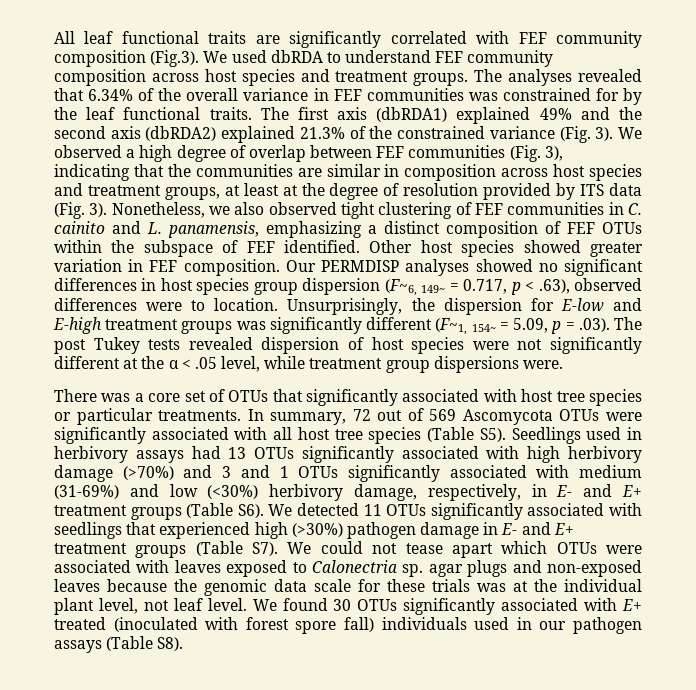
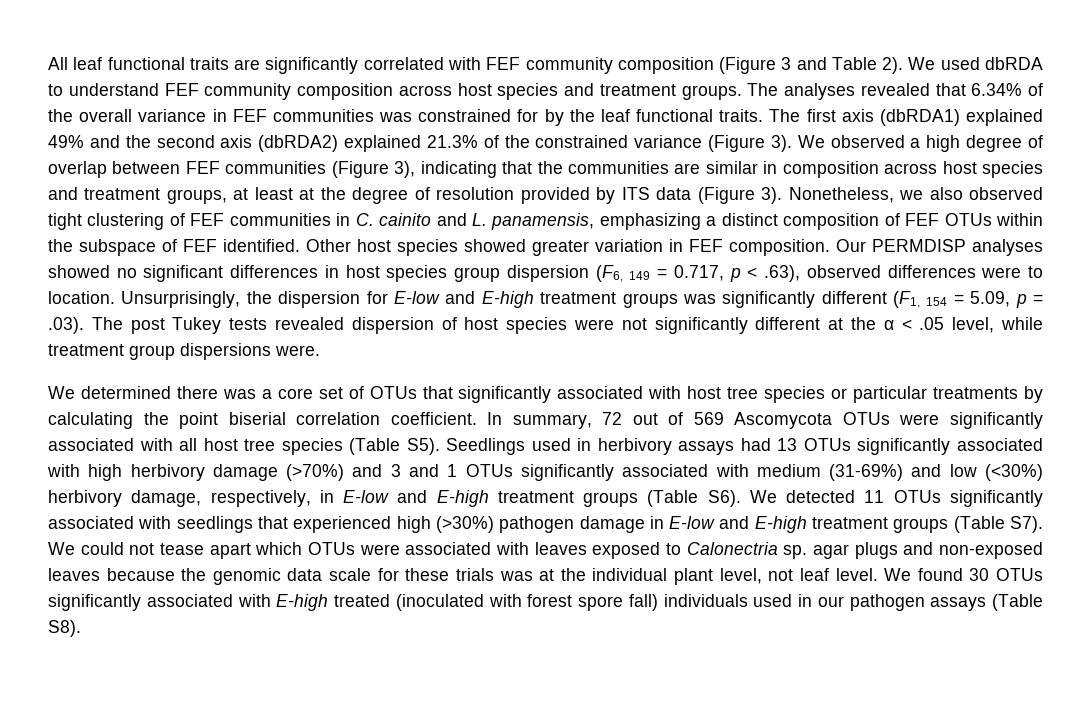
[150,50,200,67] (Fig.3). -> [719,57,904,74] (Figure 3 and Table 2).
[559,126,591,143] (Fig. -> [708,135,766,152] (Figure
[509,145,541,162] (Fig. -> [331,161,389,178] (Figure
[54,202,85,219] (Fig. -> [697,187,755,204] (Figure
[384,279,446,296] (F~6, 149~ -> [595,265,651,282] (F6, 149
[435,318,496,335] (F~1, 154~ -> [893,291,948,308] (F1, 154
[54,389,97,402] There -> [48,386,218,399] We determined there
[158,410,242,421] treatments. -> [933,386,1043,403] [48,412,477,429] treatments by calculating the point biserial correlation coefficient.
[556,484,642,497] E- and E+ -> [343,490,489,507] E-low and E-high
[501,522,574,535] E- and E+ -> [669,516,807,533] E-low and E-high
[622,599,642,611] E+ -> [276,594,329,611] E-high

